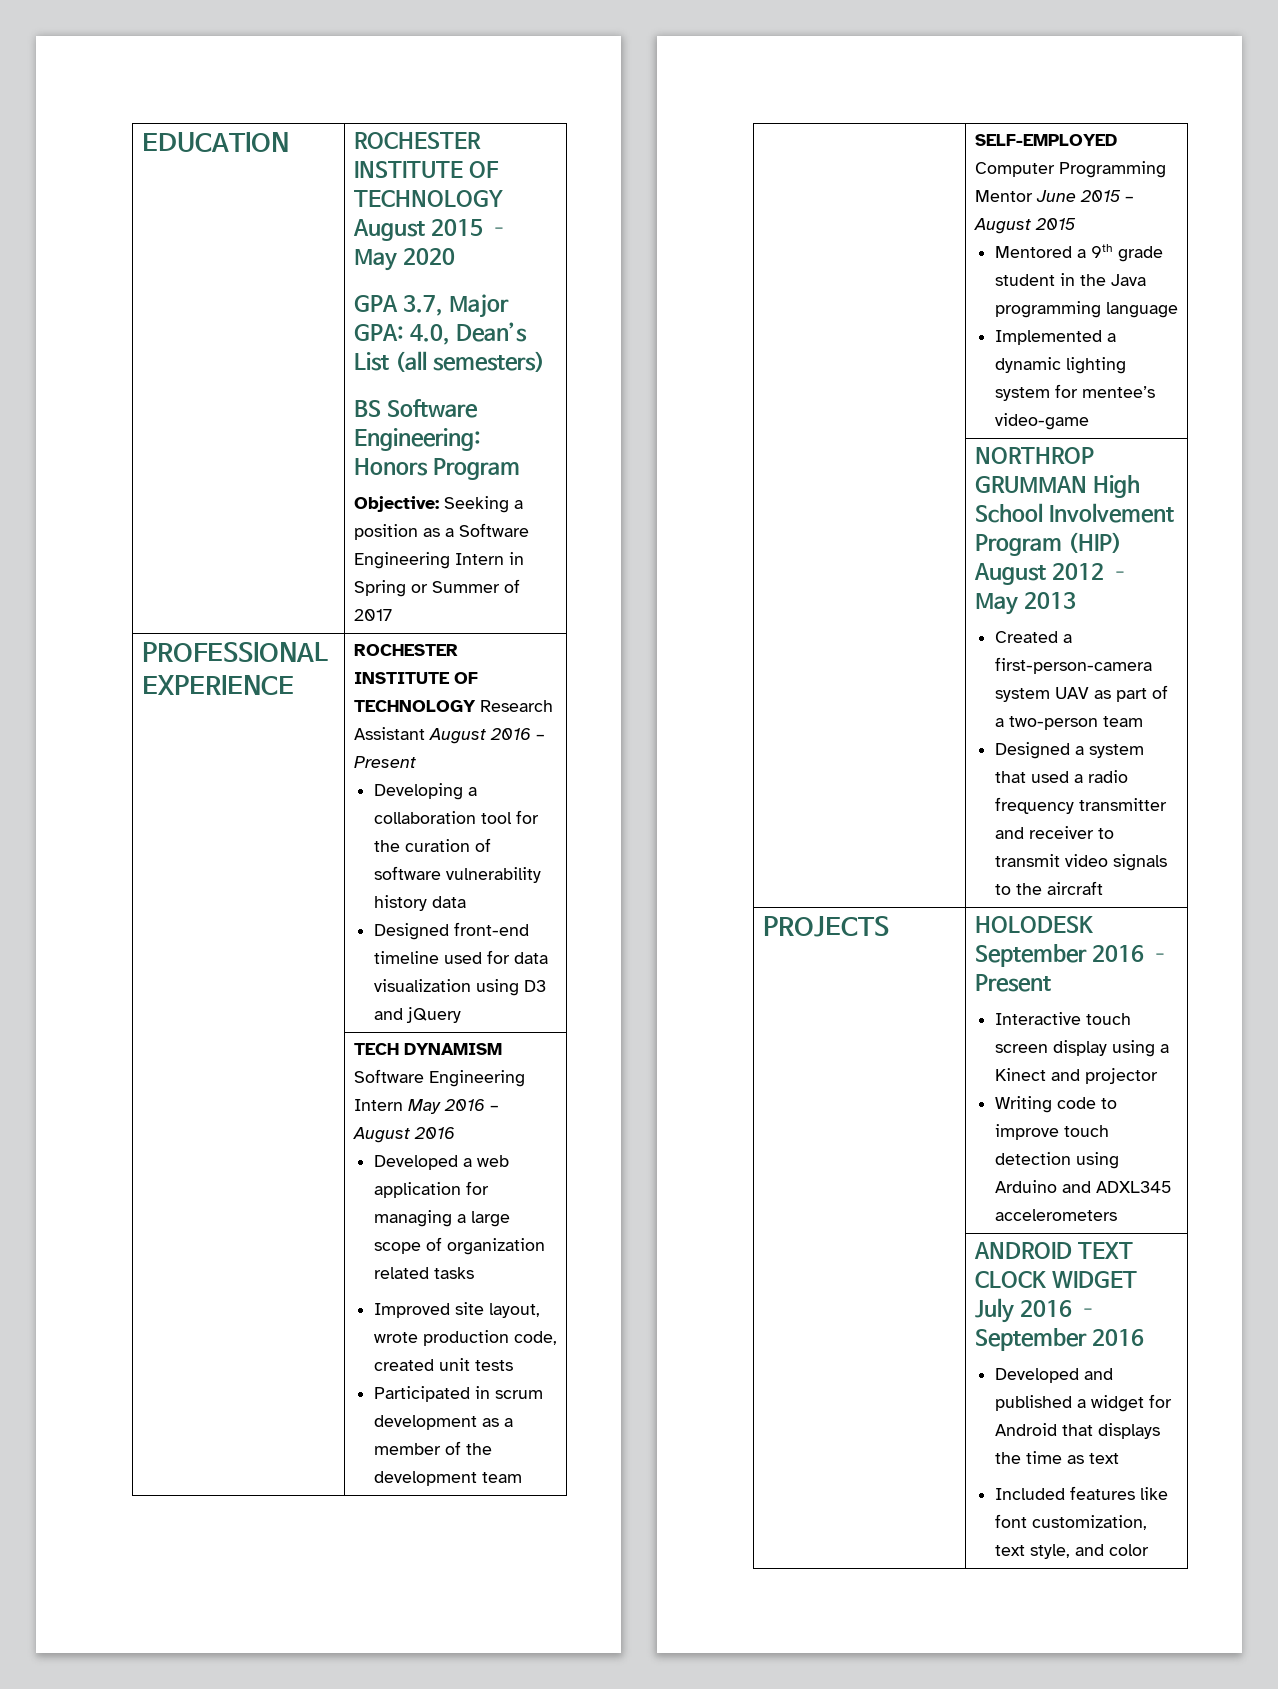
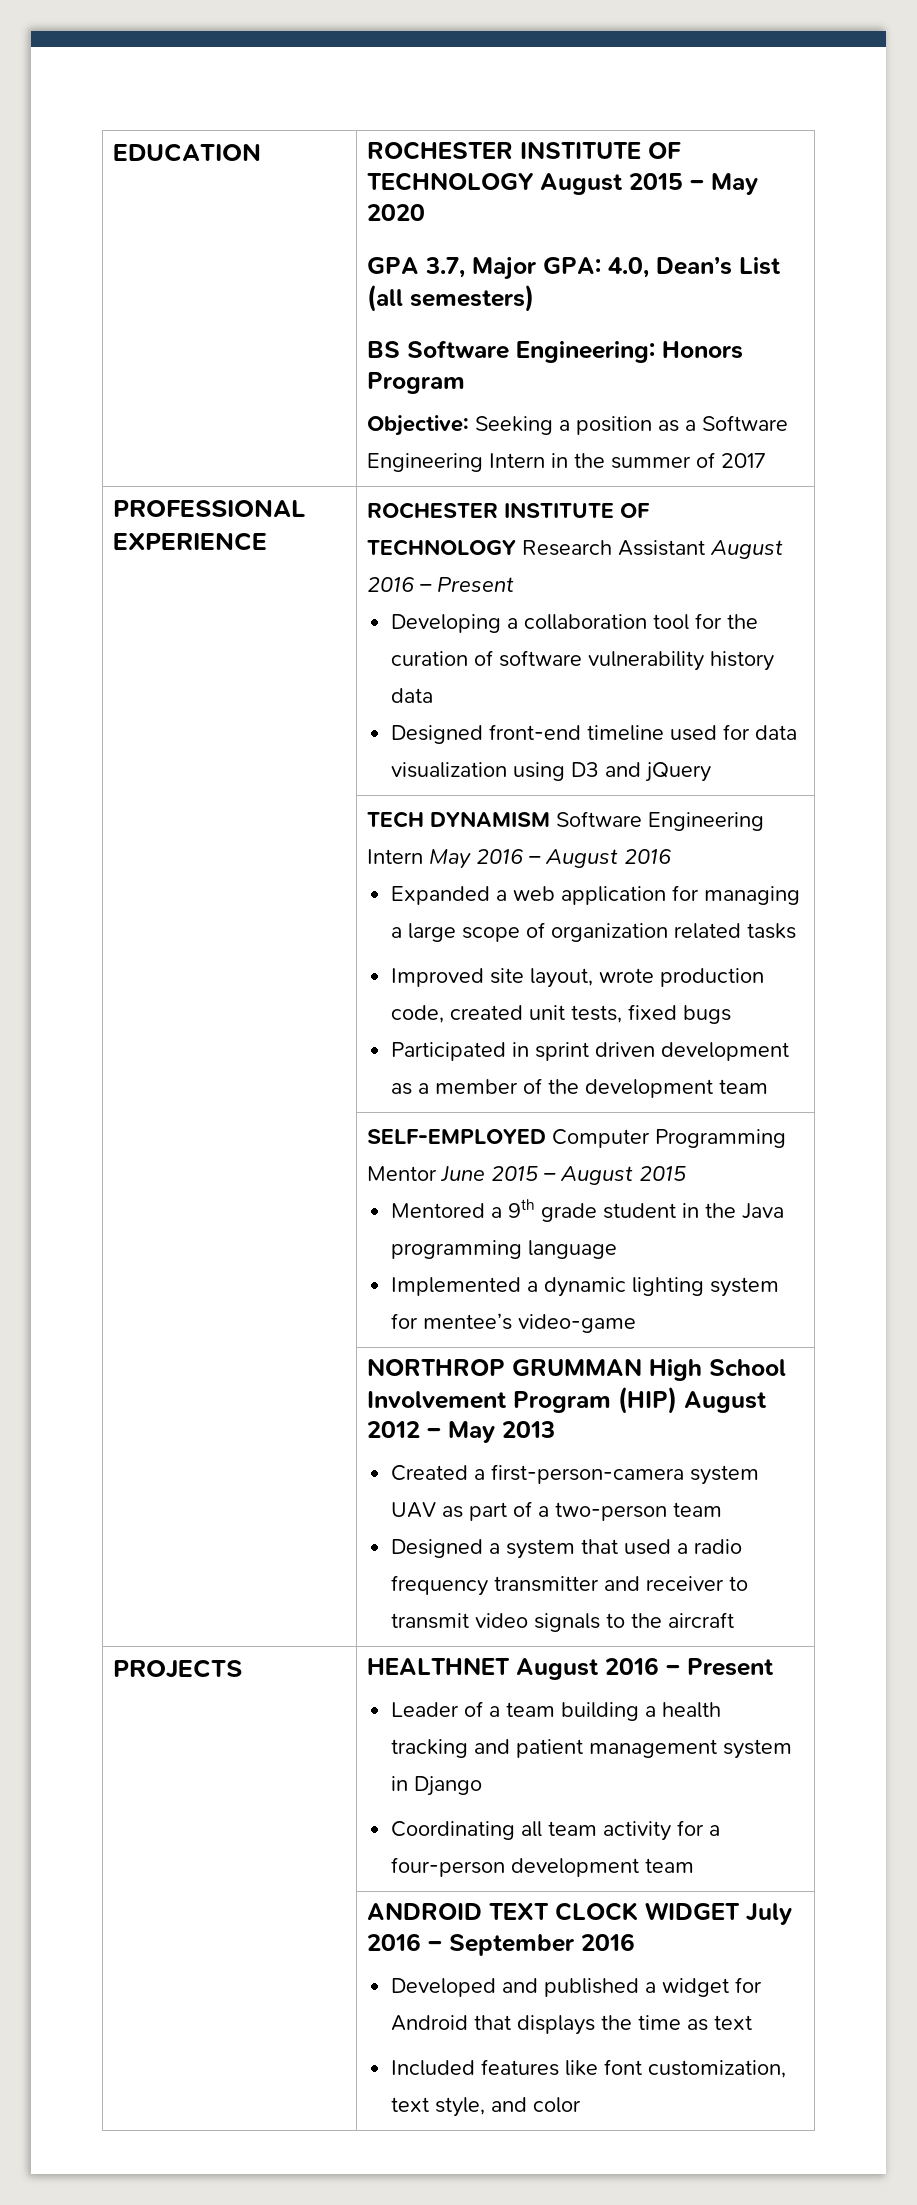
[354,580,501,597] Spring or Summer -> [574,453,692,469] the summer
[373,1155,458,1170] Developed -> [391,886,491,905] Expanded
[474,1360,513,1371] tests -> [571,1004,732,1024] tests, fixed bugs
[494,1390,543,1399] scrum -> [535,1042,656,1061] sprint driven
[975,916,1095,933] [975,944,1171,967] [975,974,1052,992] [994,1012,1131,1025] [994,1040,1169,1057] [994,1068,1158,1084] [994,1096,1117,1113] [994,1124,1109,1140] [994,1152,1119,1169] [994,1180,1172,1193] [994,1209,1117,1221] HOLODESK September 2016 – Present // Interactive touch screen display using a Kinect and projector // Writing code to improve touch detection using Arduino and ADXL345 accelerometers -> [367,1657,775,1680] [391,1701,722,1721] [391,1739,793,1759] [391,1776,483,1796] [391,1820,721,1841] [391,1857,695,1877] HEALTHNET August 2016 – Present // Leader of a team building a health tracking and patient management system in Django // Coordinating all team activity for a four-person development team

